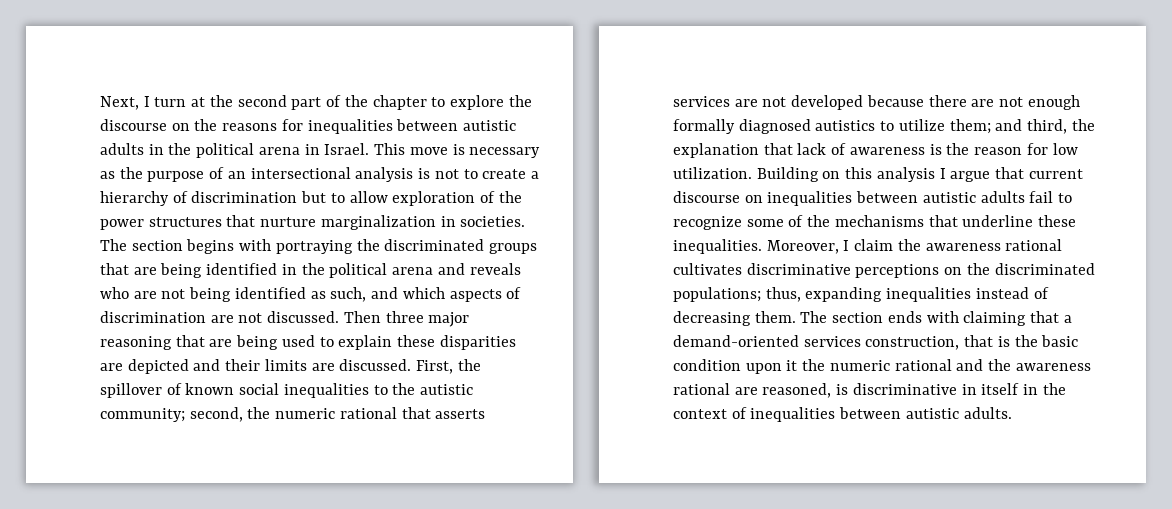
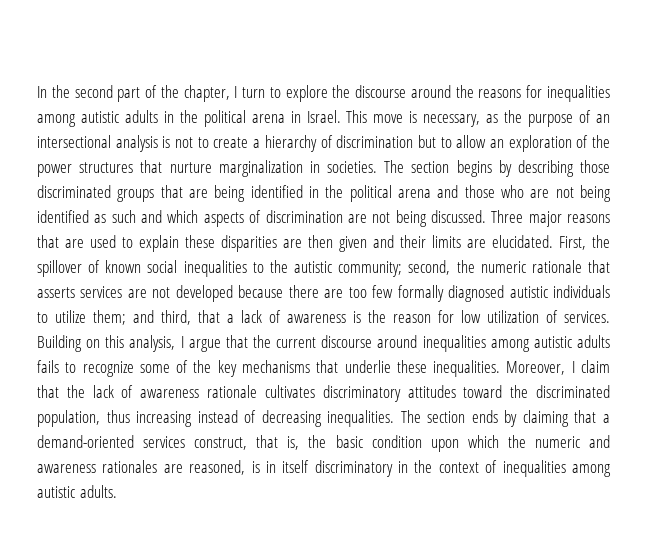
[100,96,206,110] Next, I turn at -> [37,86,47,98] In
[372,95,427,110] chapter -> [183,85,266,102] chapter, I turn
[171,123,190,131] on -> [410,85,451,98] around
[396,119,459,131] between -> [37,114,76,127] among
[469,147,541,158] necessary -> [423,114,481,127] necessary,
(388, 197) none -> [489,139,504,148] an
[239,239,380,254] with portraying the -> [498,160,611,177] by describing those
[469,263,521,275] reveals -> [464,185,495,198] those
[330,287,367,302] such, -> [111,210,136,223] such
[267,311,470,327] [100,335,279,350] discussed. Then three major reasoning that are being -> [395,210,610,227] [37,235,84,248] being discussed. Three major reasons that are
[127,359,189,374] depicted -> [308,235,367,252] then given
[339,359,412,371] discussed. -> [492,235,553,248] elucidated.
[339,407,397,419] rational -> [531,260,582,273] rationale
[999,95,1080,110] [673,119,876,134] not enough formally diagnosed autistics -> [348,285,610,302] too few formally diagnosed autistic individuals
[1071,119,1095,131] [673,143,793,158] the explanation that -> [198,310,234,323] that a
[673,167,752,179] utilization. -> [487,310,610,323] utilization of services.
[876,167,935,182] analysis -> [129,335,176,352] analysis,
(1025, 173) none -> [253,335,271,348] the
[744,191,1054,206] on inequalities between autistic adults fail -> [377,335,610,352] [37,360,59,373] around inequalities among autistic adults fails
(831, 221) none -> [217,360,237,377] key
[962,215,1034,227] underline -> [344,360,391,373] underlie
[897,239,1063,251] [673,263,1095,278] [673,287,972,302] the awareness rational cultivates discriminative perceptions on the discriminated populations; thus, expanding inequalities -> [37,385,610,402] [37,410,193,427] that the lack of awareness rationale cultivates discriminatory attitudes toward the discriminated population, thus increasing
[754,311,796,323] them. -> [327,410,395,427] inequalities.
[926,311,959,323] with -> [504,410,518,427] by
[865,335,1010,350] construction, that is -> [194,435,300,450] construct, that is,
[786,359,1091,371] [673,383,730,395] it the numeric rational and the awareness rational -> [467,435,610,448] [37,460,158,473] which the numeric and awareness rationales
[852,383,957,395] discriminative -> (260, 467) none
(1020, 389) none -> [314,460,393,477] discriminatory
[839,407,902,419] between -> [571,464,611,477] among

